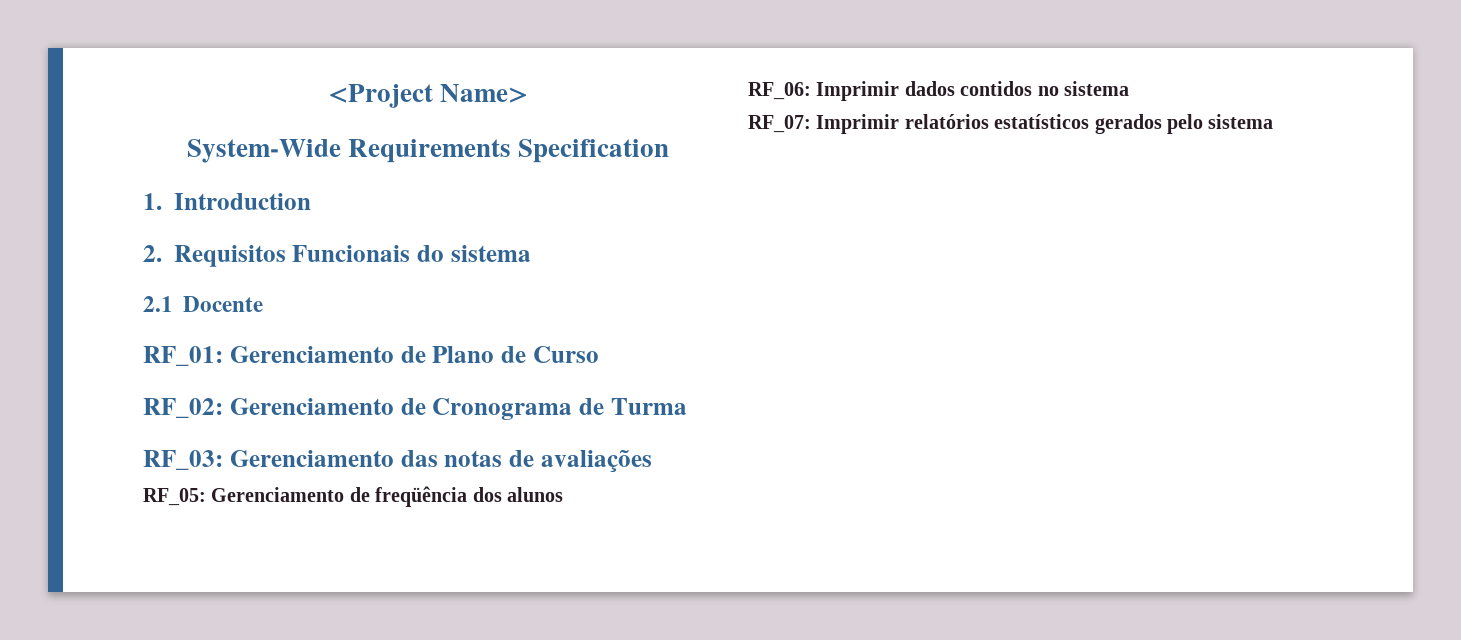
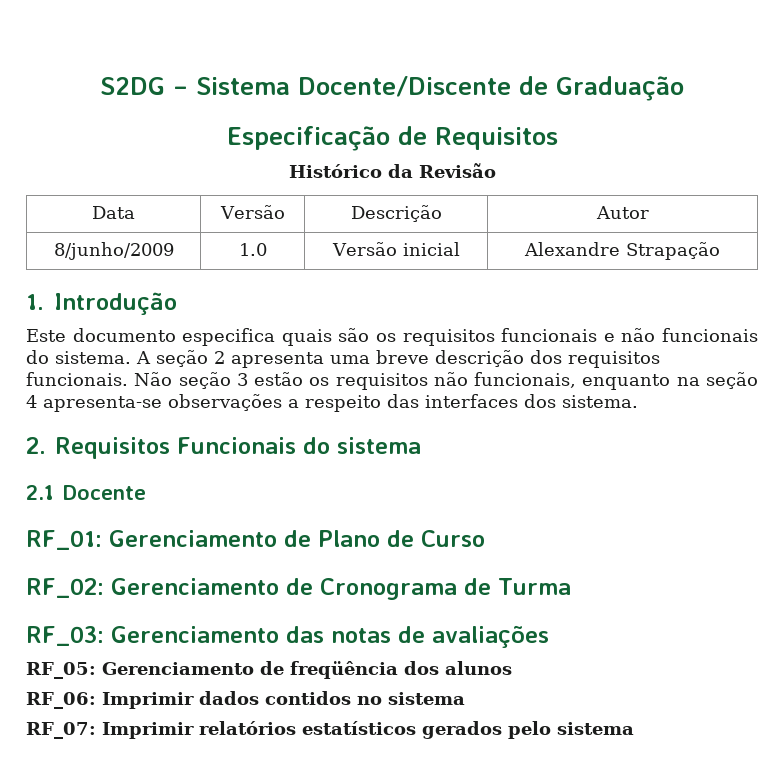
[327,84,529,108] [186,139,670,163] [143,193,311,210] <Project Name> // System-Wide Requirements Specification // 1. Introduction -> [100,76,684,101] [226,126,558,151] [288,163,496,178] [92,206,135,219] [219,205,285,219] [350,205,442,222] [595,206,649,219] [53,242,174,260] [238,243,267,256] [331,242,460,256] [524,242,720,260] [26,292,178,315] [26,328,759,346] [26,350,660,368] [26,372,758,390] [26,394,638,412] S2DG – Sistema Docente/Discente de Graduação // Especificação de Requisitos // Histórico da Revisão // Data | Versão | Descrição | Autor // 8/junho/2009 | 1.0 | Versão inicial | Alexandre Strapação // 1. Introdução // Este documento especifica quais são os requisitos funcionais e não funcionais do sistema. A seção 2 apresenta uma breve descrição dos requisitos funcionais. Não seção 3 estão os requisitos não funcionais, enquanto na seção 4 apresenta-se observações a respeito das interfaces dos sistema.

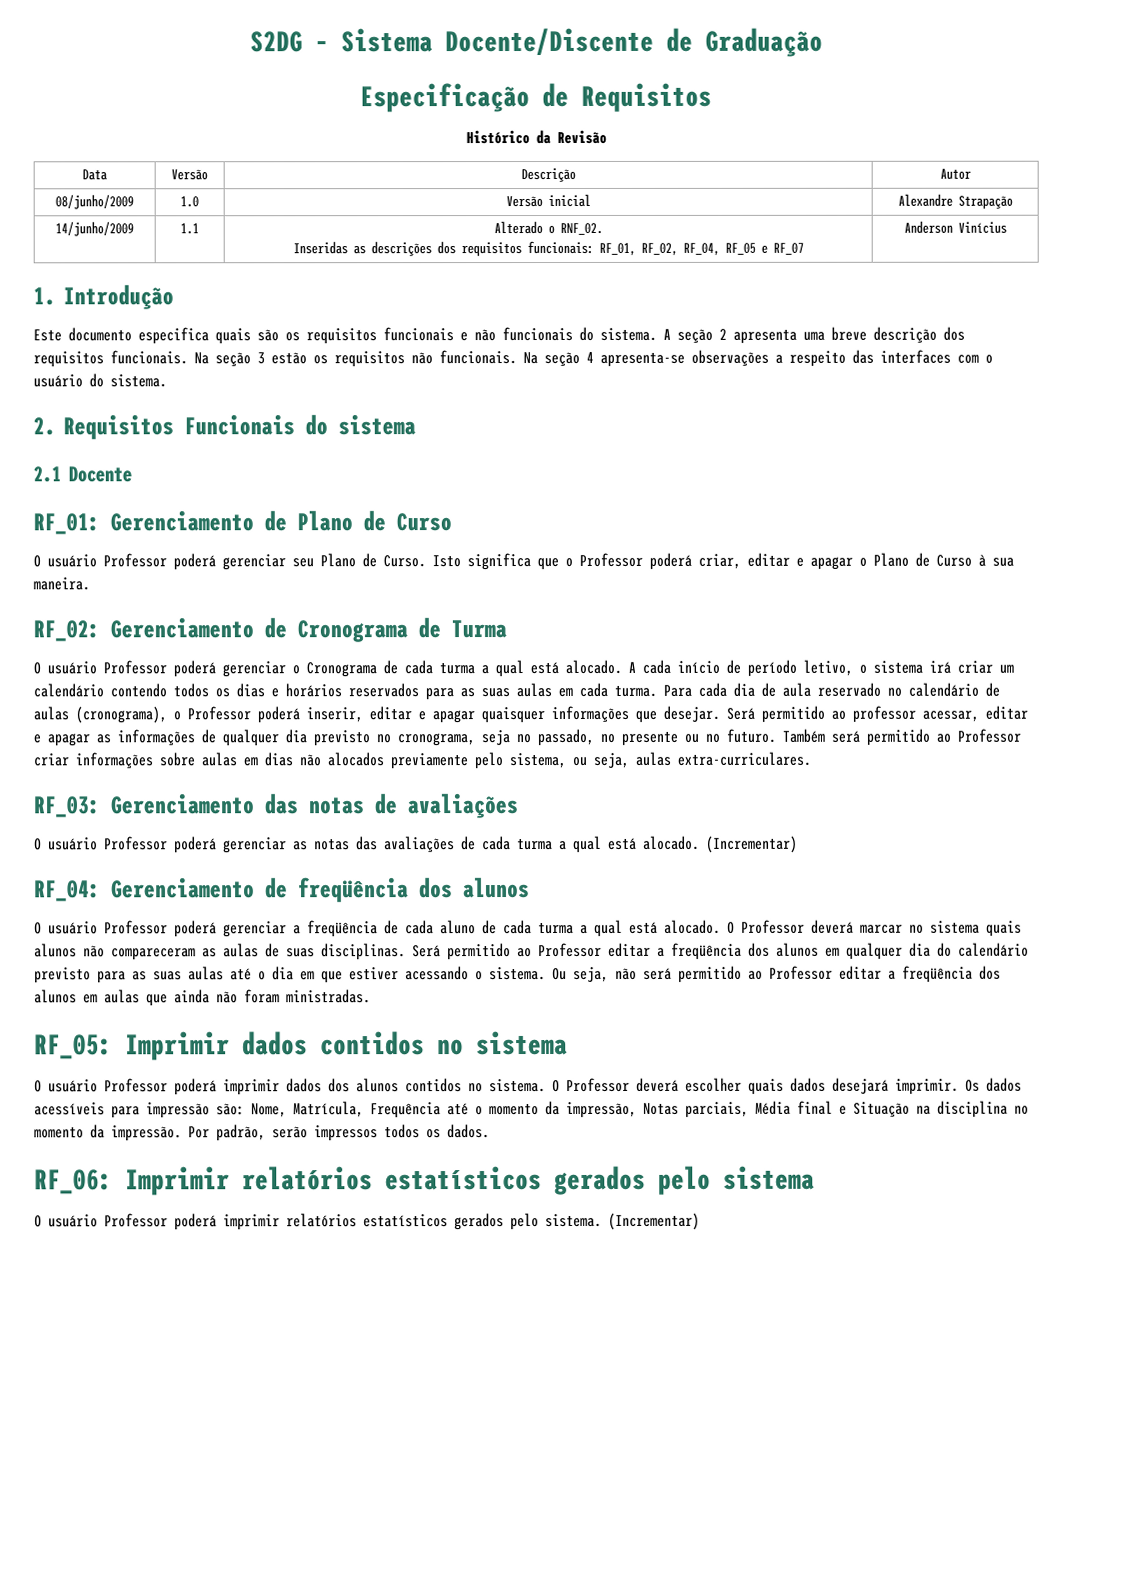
[53,242,174,260] 8/junho/2009 -> [55,194,134,210] 08/junho/2009
(720, 251) none -> [55,221,134,237] [180,223,199,235] [493,221,603,236] [292,240,804,257] [903,220,1007,234] // 14/junho/2009 | 1.1 | Alterado o RNF_02. // Inseridas as descrições dos requisitos funcionais: RF_01, RF_02, RF_04, RF_05 e RF_07 | Anderson Vinícius
[134,372,173,386] Não -> [194,352,209,365] Na
[474,372,700,390] funcionais, enquanto na -> [439,350,538,365] funcionais. Na
[524,394,556,408] dos -> [957,354,993,364] [33,373,104,388] com o usuário do
(485, 538) none -> [33,552,1014,571] [33,577,90,591] // O usuário Professor poderá gerenciar seu Plano de Curso. Isto significa que o Professor poderá criar, editar e apagar o Plano de Curso à sua maneira.
(571, 586) none -> [33,659,1014,678] [33,682,1000,701] [33,705,1028,724] [33,728,1021,747] [33,751,811,770] // O usuário Professor poderá gerenciar o Cronograma de cada turma a qual está alocado. A cada início de período letivo, o sistema irá criar um calendário contendo todos os dias e horários reservados para as suas aulas em cada turma. Para cada dia de aula reservado no calendário de aulas (cronograma), o Professor poderá inserir, editar e apagar quaisquer informações que desejar. Será permitido ao professor acessar, editar e apagar as informações de qualquer dia previsto no cronograma, seja no passado, no presente ou no futuro. Também será permitido ao Professor criar informações sobre aulas em dias não alocados previamente pelo sistema, ou seja, aulas extra-curriculares.
[26,662,96,679] RF_05: -> [34,835,798,854] [34,880,101,902] O usuário Professor poderá gerenciar as notas das avaliações de cada turma a qual está alocado. (Incrementar) // RF_04:
[26,692,96,709] RF_06: -> [34,919,1022,938] [34,942,1029,961] [34,965,1001,984] [34,989,371,1007] [34,1034,113,1060] O usuário Professor poderá gerenciar a freqüência de cada aluno de cada turma a qual está alocado. O Professor deverá marcar no sistema quais alunos não compareceram as aulas de suas disciplinas. Será permitido ao Professor editar a freqüência dos alunos em qualquer dia do calendário previsto para as suas aulas até o dia em que estiver acessando o sistema. Ou seja, não será permitido ao Professor editar a freqüência dos alunos em aulas que ainda não foram ministradas. // RF_05:
[26,722,96,739] RF_07: -> [34,1077,1022,1096] [34,1100,1029,1119] [34,1124,490,1142] [34,1169,113,1195] O usuário Professor poderá imprimir dados dos alunos contidos no sistema. O Professor deverá escolher quais dados desejará imprimir. Os dados acessíveis para impressão são: Nome, Matrícula, Frequência até o momento da impressão, Notas parciais, Média final e Situação na disciplina no momento da impressão. Por padrão, serão impressos todos os dados. // RF_06:
(634, 728) none -> [34,1212,700,1231] // O usuário Professor poderá imprimir relatórios estatísticos gerados pelo sistema. (Incrementar)

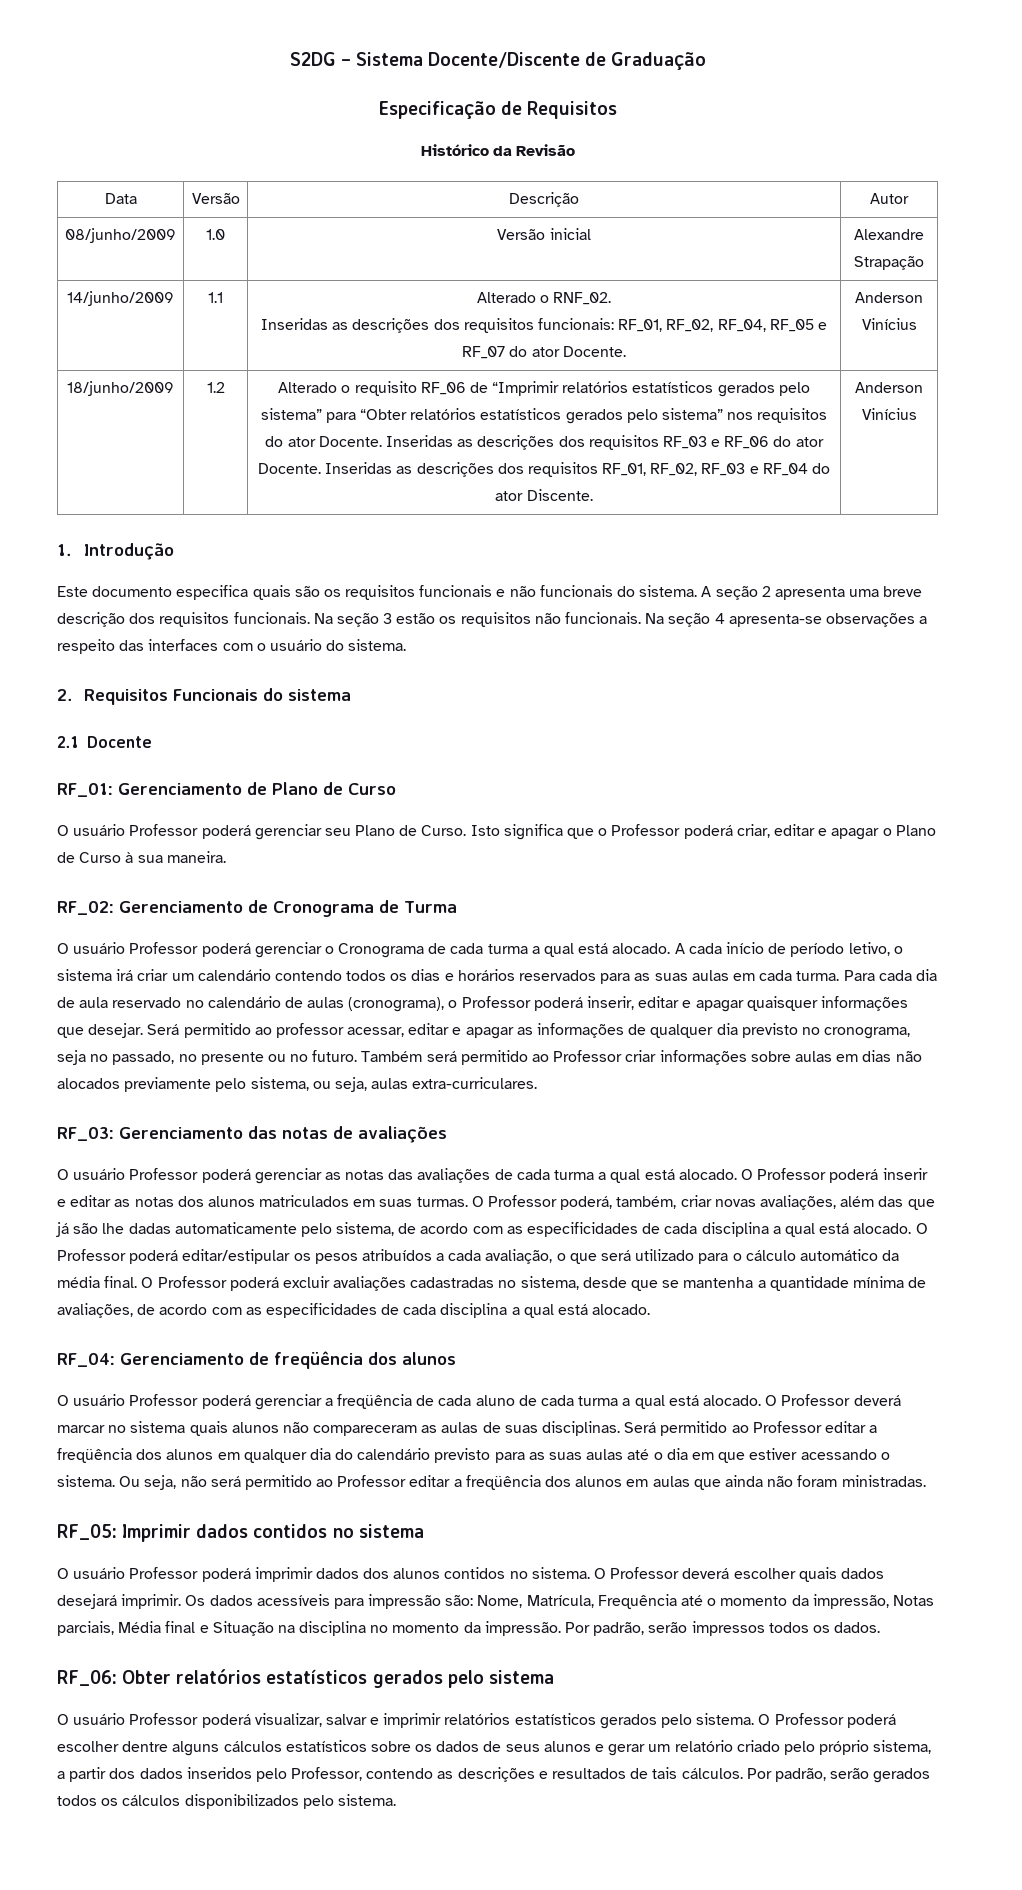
(804, 248) none -> [509,346,626,357] [855,292,923,303] [861,318,917,330] [67,381,174,396] [206,382,225,393] [278,381,810,397] [260,408,828,424] [265,435,824,450] [257,462,831,477] [495,489,593,501] do ator Docente. | Anderson Vinícius // 18/junho/2009 | 1.2 | Alterado o requisito RF_06 de “Imprimir relatórios estatísticos gerados pelo sistema” para “Obter relatórios estatísticos gerados pelo sistema” nos requisitos do ator Docente. Inseridas as descrições dos requisitos RF_03 e RF_06 do ator Docente. Inseridas as descrições dos requisitos RF_01, RF_02, RF_03 e RF_04 do ator Discente.
[706,835,798,853] (Incrementar) -> [740,1168,928,1183] [57,1195,935,1210] [56,1222,928,1237] [57,1249,900,1264] [57,1276,927,1291] [57,1303,651,1318] O Professor poderá inserir e editar as notas dos alunos matriculados em suas turmas. O Professor poderá, também, criar novas avaliações, além das que já são lhe dadas automaticamente pelo sistema, de acordo com as especificidades de cada disciplina a qual está alocado. O Professor poderá editar/estipular os pesos atribuídos a cada avaliação, o que será utilizado para o cálculo automático da média final. O Professor poderá excluir avaliações cadastradas no sistema, desde que se mantenha a quantidade mínima de avaliações, de acordo com as especificidades de cada disciplina a qual está alocado.
[125,1166,230,1196] Imprimir -> [122,1670,172,1684] Obter
(217, 1222) none -> [254,1713,380,1727] visualizar, salvar e
[608,1212,700,1230] (Incrementar) -> [758,1713,896,1728] [57,1740,932,1756] [57,1767,931,1783] [57,1794,396,1809] O Professor poderá escolher dentre alguns cálculos estatísticos sobre os dados de seus alunos e gerar um relatório criado pelo próprio sistema, a partir dos dados inseridos pelo Professor, contendo as descrições e resultados de tais cálculos. Por padrão, serão gerados todos os cálculos disponibilizados pelo sistema.

